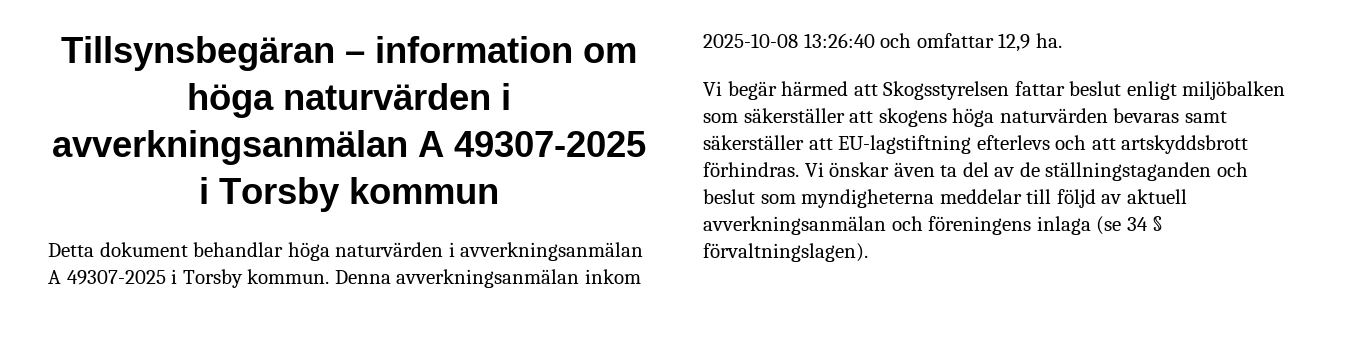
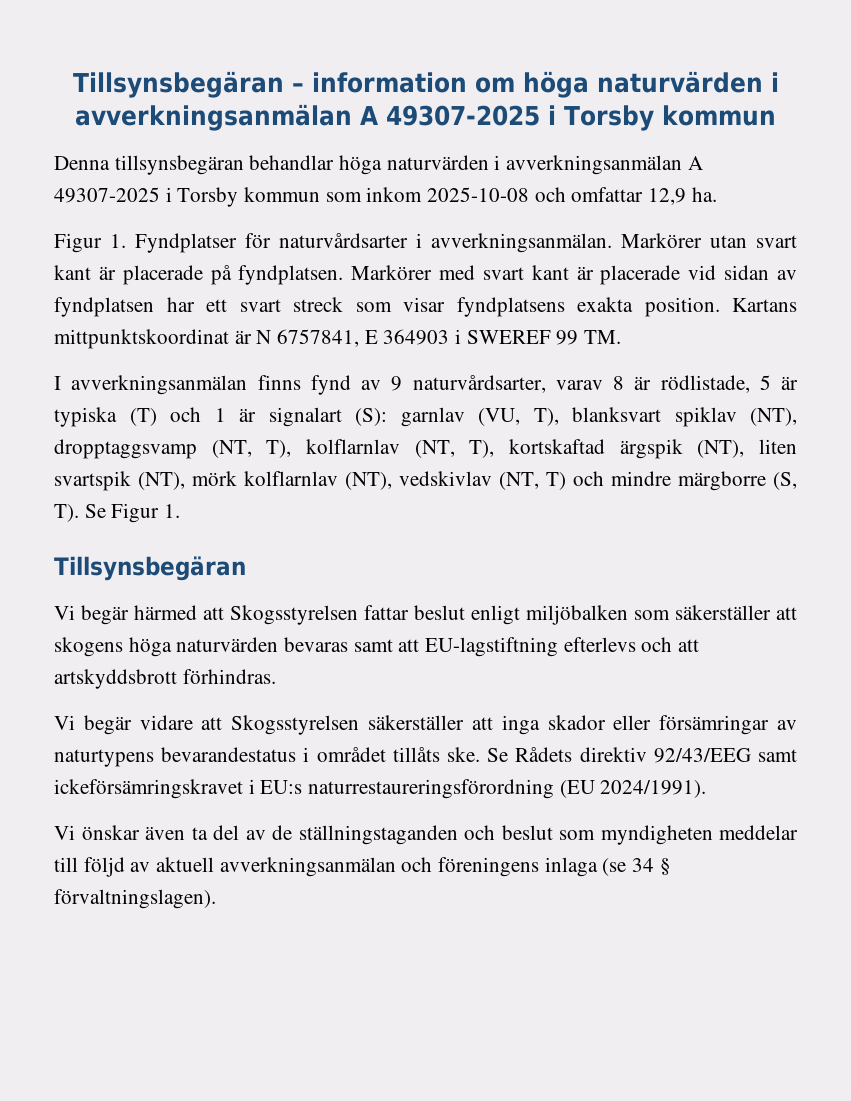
[48,242,188,257] Detta dokument -> [54,155,244,175] Denna tillsynsbegäran
[247,269,580,288] kommun. Denna avverkningsanmälan -> [244,187,362,202] kommun som
[803,33,875,48] 13:26:40 -> (530, 194) none
(1062, 40) none -> [54,233,797,253] [54,265,797,285] [54,297,797,317] [54,329,622,349] [54,375,798,395] [54,407,797,427] [54,439,797,459] [54,471,797,491] [54,503,181,523] [54,556,246,581] // Figur 1. Fyndplatser för naturvårdsarter i avverkningsanmälan. Markörer utan svart kant är placerade på fyndplatsen. Markörer med svart kant är placerade vid sidan av fyndplatsen har ett svart streck som visar fyndplatsens exakta position. Kartans mittpunktskoordinat är N 6757841, E 364903 i SWEREF 99 TM. // I avverkningsanmälan finns fynd av 9 naturvårdsarter, varav 8 är rödlistade, 5 är typiska (T) och 1 är signalart (S): garnlav (VU, T), blanksvart spiklav (NT), dropptaggsvamp (NT, T), kolflarnlav (NT, T), kortskaftad ärgspik (NT), liten svartspik (NT), mörk kolflarnlav (NT), vedskivlav (NT, T) och mindre märgborre (S, T). Se Figur 1. // Tillsynsbegäran
[703,135,804,150] säkerställer -> (393, 645) none
(799, 169) none -> [54,715,798,735] [54,747,797,767] [54,779,707,799] // Vi begär vidare att Skogsstyrelsen säkerställer att inga skador eller försämringar av naturtypens bevarandestatus i området tillåts ske. Se Rådets direktiv 92/43/EEG samt ickeförsämringskravet i EU:s naturrestaureringsförordning (EU 2024/1991). //
[801,189,935,208] myndigheterna -> [600,825,713,845] myndigheten

